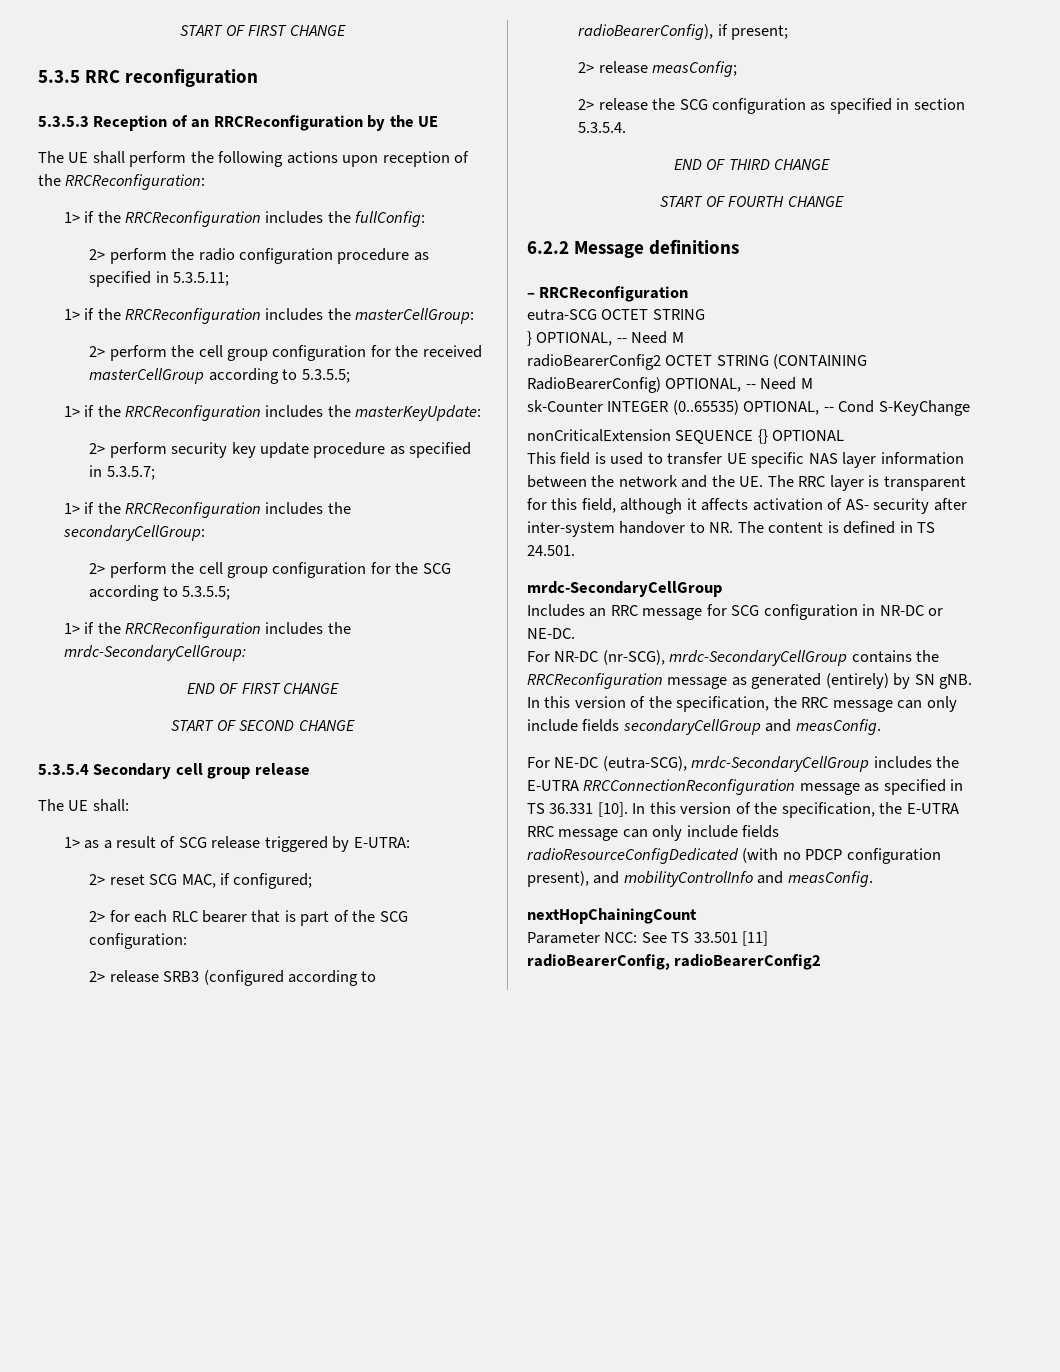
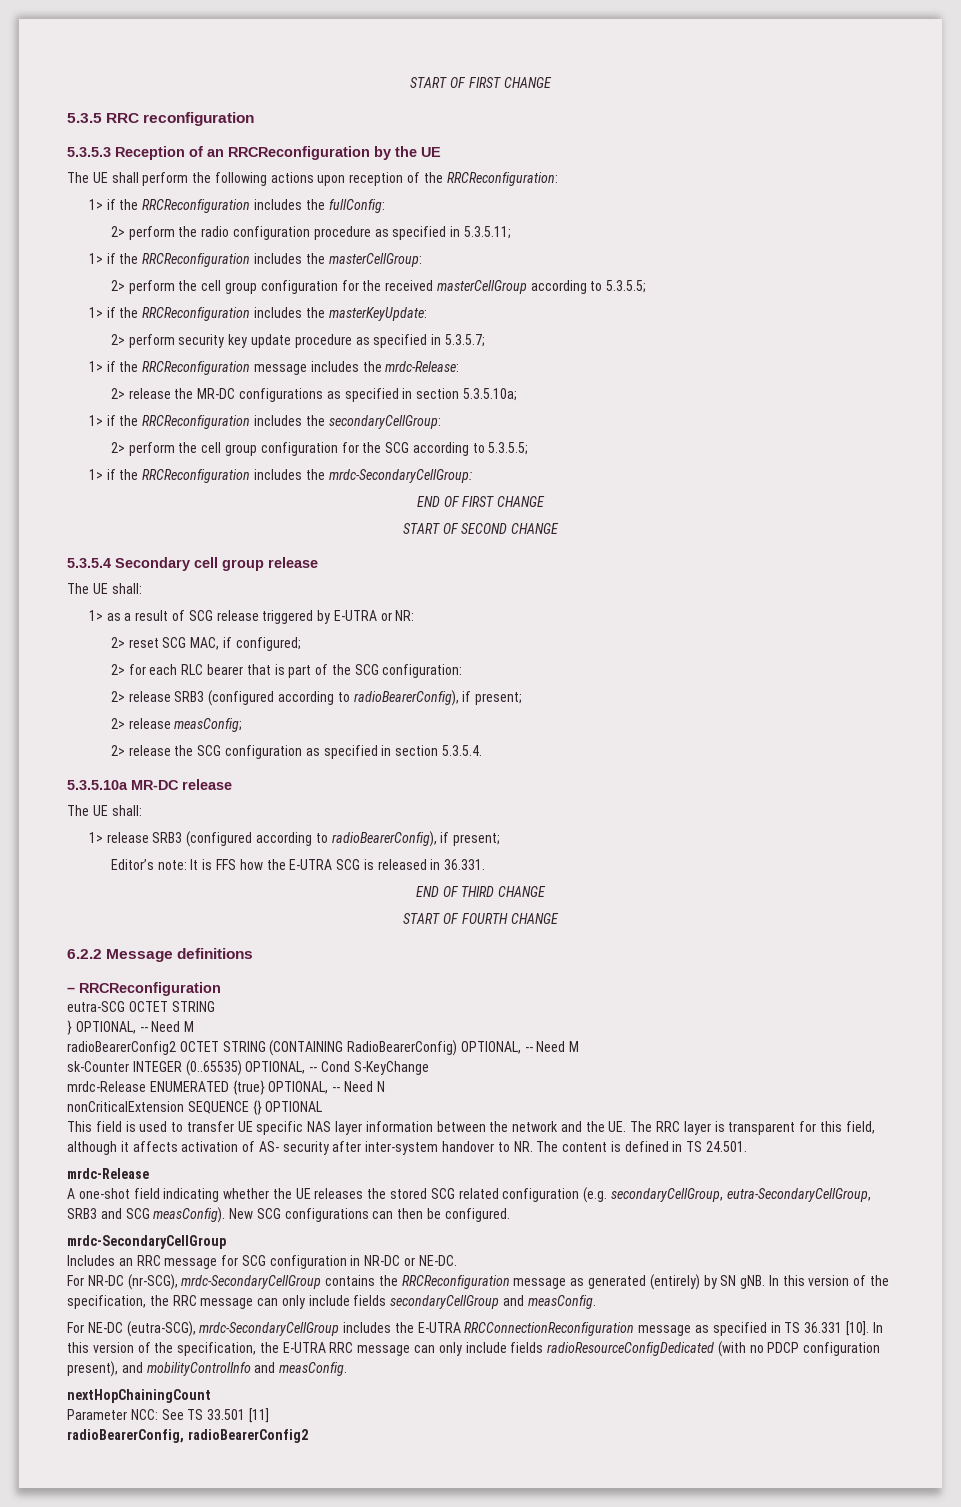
(155, 473) none -> [88,361,460,375] [110,388,517,402] // 1> if the RRCReconfiguration message includes the mrdc-Release: // 2> release the MR-DC configurations as specified in section 5.3.5.10a;
[353,837,410,848] E-UTRA: -> [333,610,415,621] E-UTRA or NR:
(627, 127) none -> [67,779,232,790] [67,805,142,816] [88,831,501,847] [110,859,486,870] // 5.3.5.10a MR-DC release // The UE shall: // 1> release SRB3 (configured according to radioBearerConfig), if present; // Editor’s note: It is FFS how the E-UTRA SCG is released in 36.331.
(970, 408) none -> [67,1080,385,1095] // mrdc-Release ENUMERATED {true} OPTIONAL, -- Need N
(575, 550) none -> [67,1168,149,1179] [67,1187,871,1203] [67,1207,510,1223] // mrdc-Release // A one-shot field indicating whether the UE releases the stored SCG related configuration (e.g. secondaryCellGroup, eutra-SecondaryCellGroup, SRB3 and SCG measConfig). New SCG configurations can then be configured.

